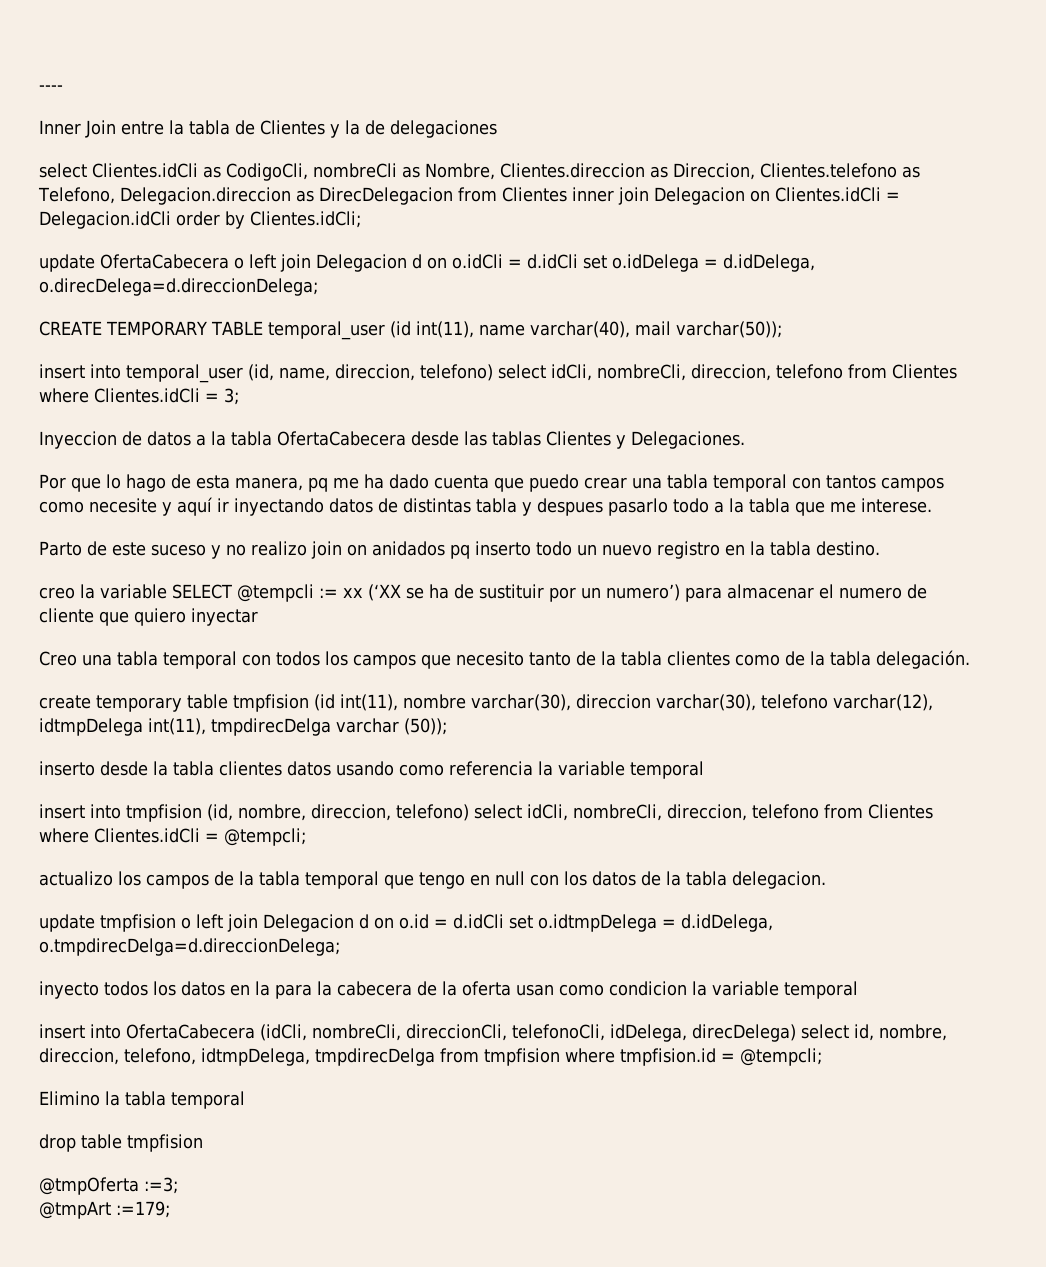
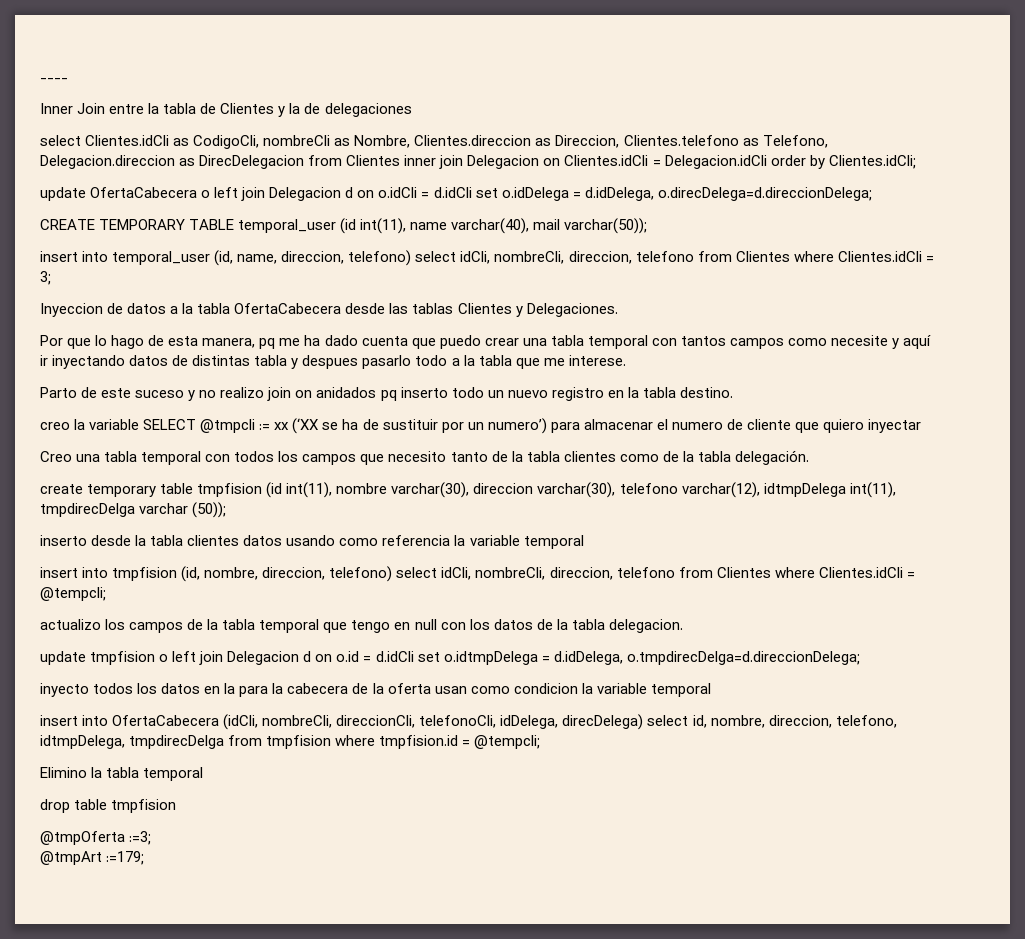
[237,584,314,602] @tempcli -> [200,419,256,433] @tmpcli

